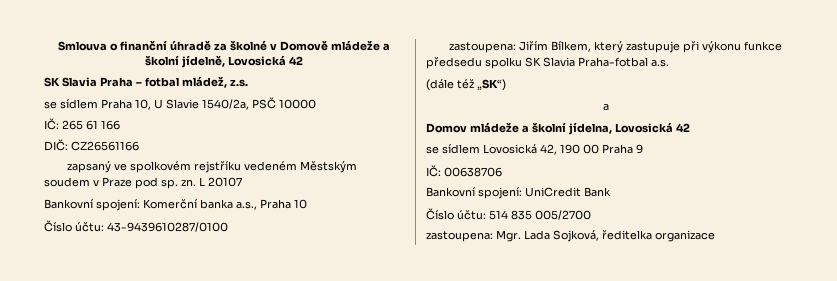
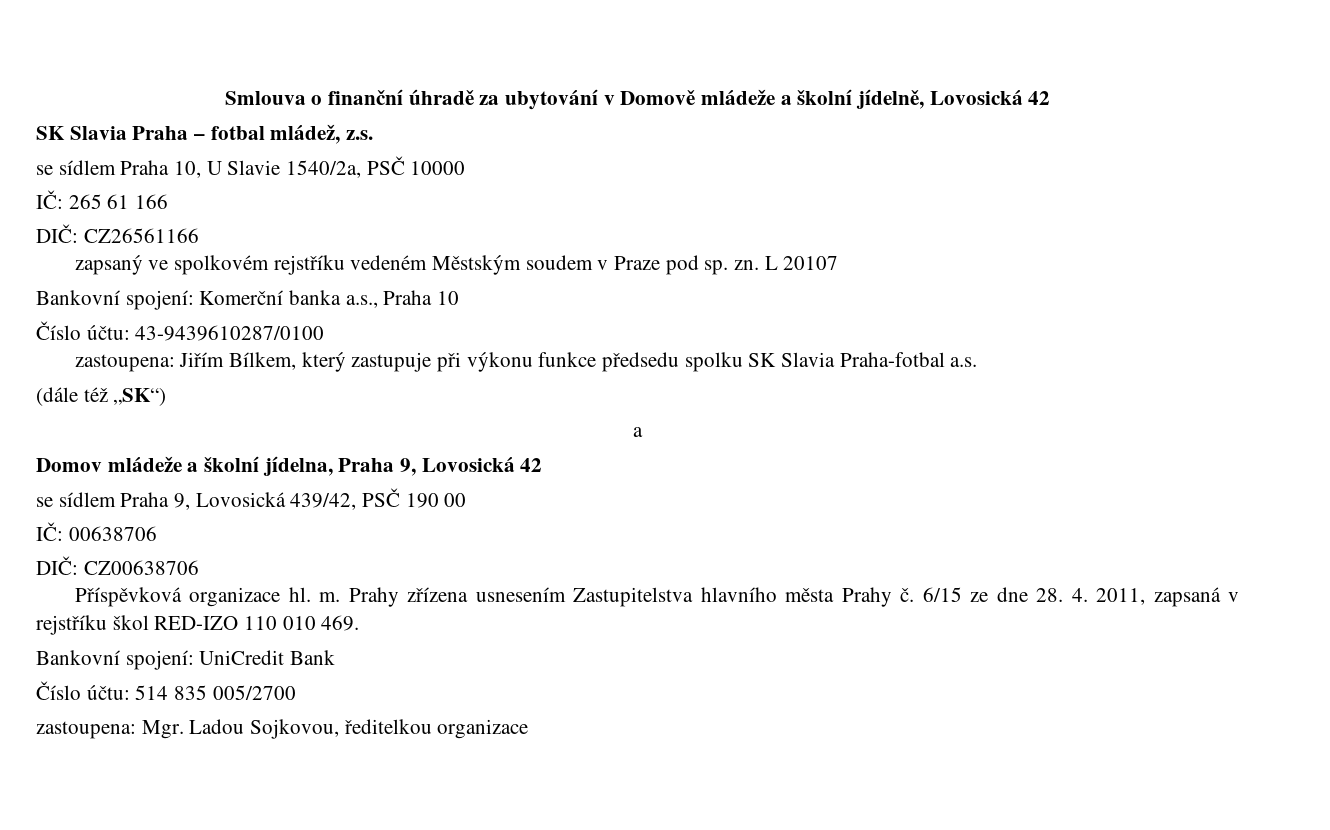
[229,40,267,51] školné -> [504,89,598,110] ubytování
(612, 128) none -> [338,458,417,476] Praha 9,
[483,144,557,155] Lovosická 42, -> [120,488,401,510] Praha 9, Lovosická 439/42, PSČ
[602,144,643,154] Praha 9 -> (467, 500) none
(502, 172) none -> [36,556,199,575] [74,587,1239,607] [36,615,360,635] // DIČ: CZ00638706 // Příspěvková organizace hl. m. Prahy zřízena usnesením Zastupitelstva hlavního města Prahy č. 6/15 ze dne 28. 4. 2011, zapsaná v rejstříku škol RED-IZO 110 010 469.
[524,230,652,242] Lada Sojková, ředitelka -> [189,719,432,739] Ladou Sojkovou, ředitelkou

